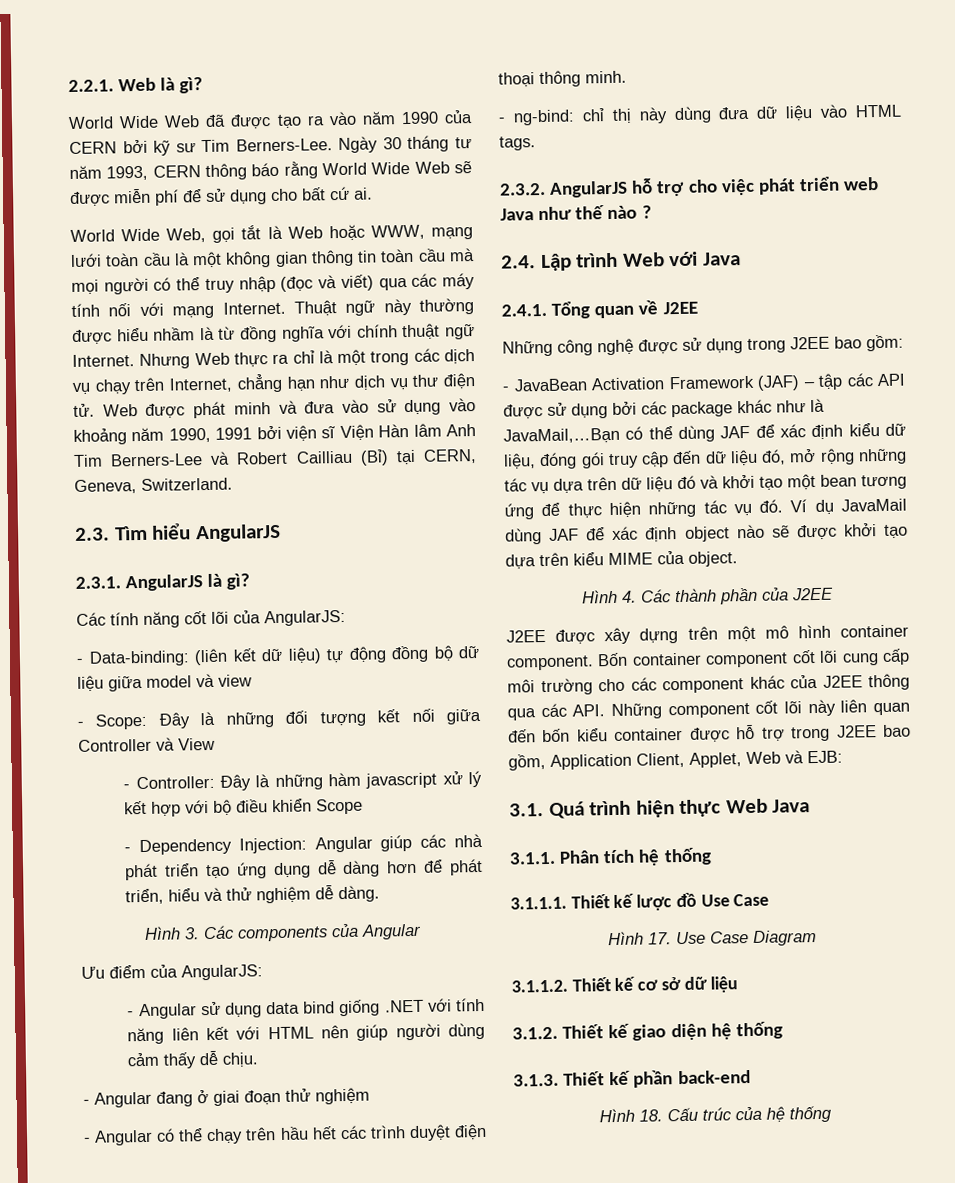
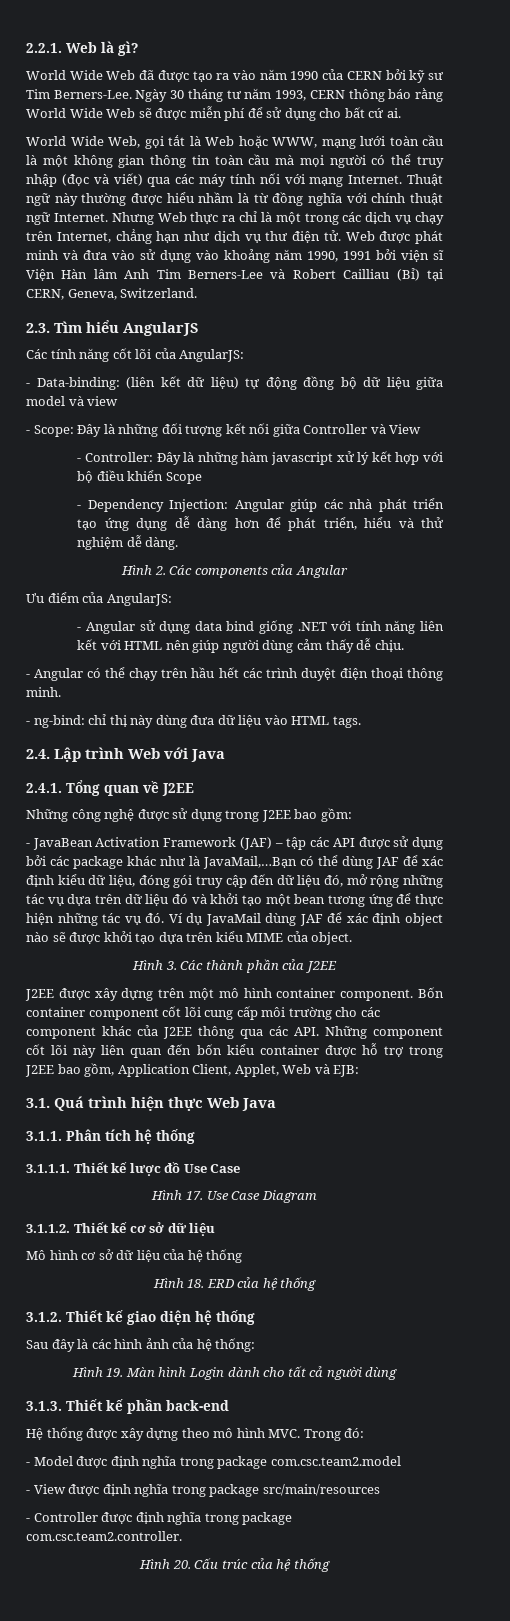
[75,573,251,592] // 2.3.1. AngularJS là gì? -> (199, 329) none
[183,927,200,940] 3. -> [154,566,166,575] 2.
[83,1087,370,1108] // - Angular đang ở giai đoạn thử nghiệm -> (404, 646) none
[499,176,880,198] [500,205,652,221] // 2.3.2. AngularJS hỗ trợ cho việc phát triển web Java như thế nào ? -> (361, 722) none
[622,590,637,603] 4. -> [165,961,177,970] 3.
(739, 984) none -> [26,1249,243,1263] [152,1277,317,1291] // Mô hình cơ sở dữ liệu của hệ thống // Hình 18. ERD của hệ thống
(783, 1030) none -> [26,1338,256,1352] [71,1366,398,1380] // Sau đây là các hình ảnh của hệ thống: // Hình 19. Màn hình Login dành cho tất cả người dùng
[598,1108,663,1123] // Hình 18. -> [26,1427,365,1441] [26,1456,401,1469] [26,1484,380,1497] [26,1512,293,1525] [26,1531,182,1541] [139,1559,191,1569] // Hệ thống được xây dựng theo mô hình MVC. Trong đó: // - Model được định nghĩa trong package com.csc.team2.model // - View được định nghĩa trong package src/main/resources // - Controller được định nghĩa trong package com.csc.team2.controller. // Hình 20.

